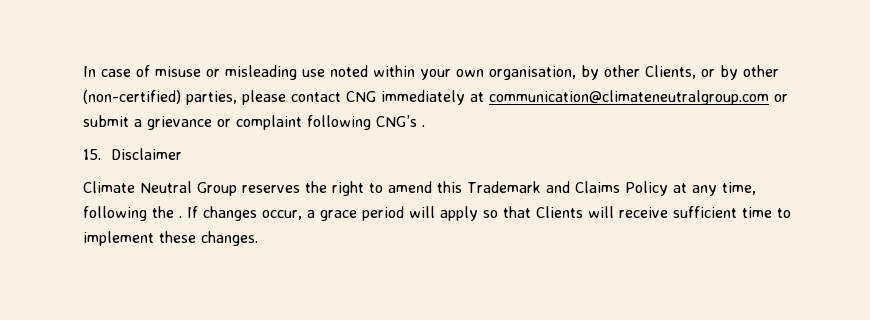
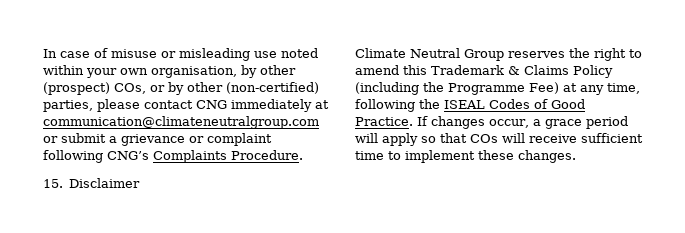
[645,65,696,79] Clients, -> [43,82,146,95] (prospect) COs,
[422,125,425,127] . -> [153,150,303,163] Complaints Procedure.
[545,181,570,193] and -> [508,66,520,75] &
(668, 188) none -> [355,82,559,95] (including the Programme Fee)
[179,216,182,218] . -> [444,99,585,109] [355,117,413,126] ISEAL Codes of Good Practice.
[536,206,583,218] Clients -> [470,134,498,143] COs

